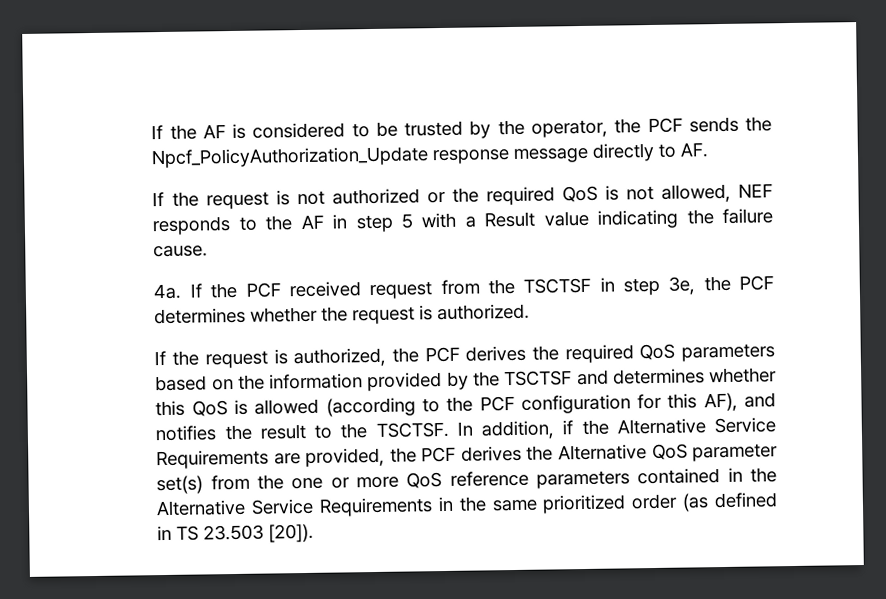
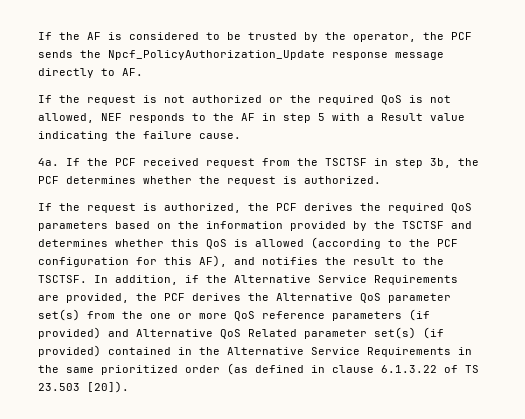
[668,276,696,295] 3e, -> [429,158,451,168] 3b,
(631, 479) none -> [408,309,430,321] [37,327,444,339] [37,345,101,357] (if provided) and Alternative QoS Related parameter set(s) (if provided)
(173, 533) none -> [331,365,458,373] clause 6.1.3.22 of

